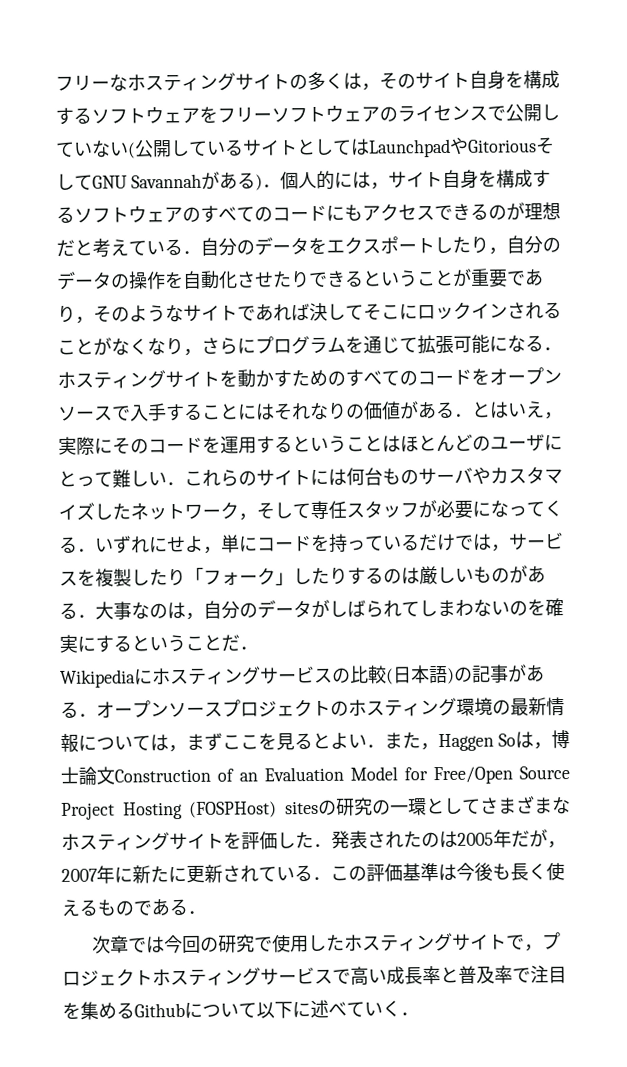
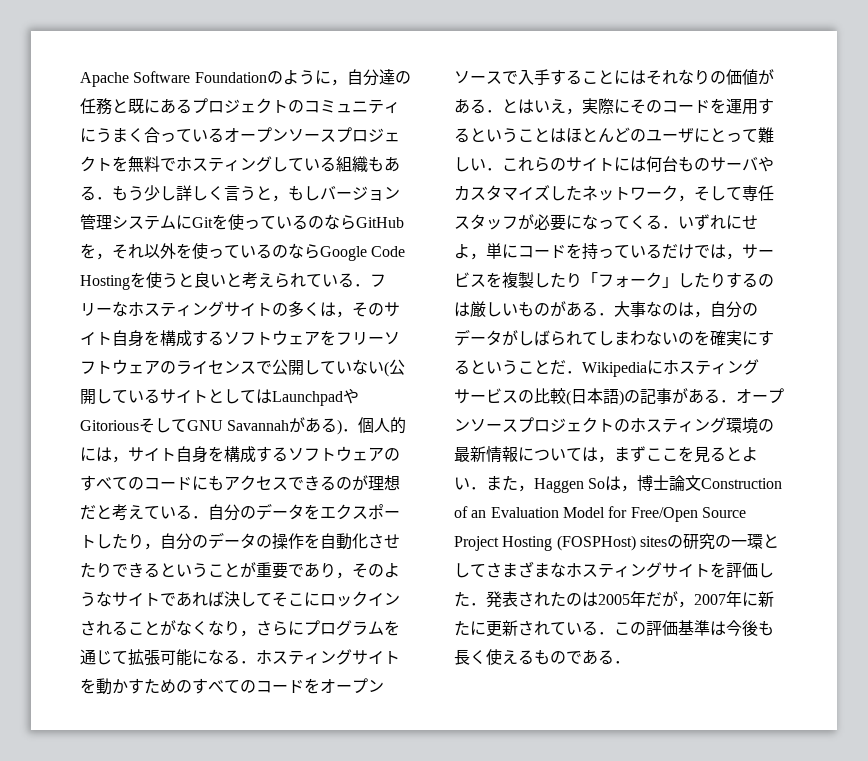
(55, 83) none -> [80,69,411,87] [80,98,400,115] [80,127,400,143] [80,156,400,173] [80,185,400,202] [80,214,404,230] [80,243,406,261] [80,272,370,290] Apache Software Foundationのように，自分達の任務と既にあるプロジェクトのコミュニティにうまく合っているオープンソースプロジェクトを無料でホスティングしている組織もある．もう少し詳しく言うと，もしバージョン管理システムにGitを使っているのならGitHubを，それ以外を使っているのならGoogle Code Hostingを使うと良いと考えられている．
(258, 648) // -> (582, 372) none
[91,932,561,954] [62,965,567,987] [62,999,419,1020] // 次章では今回の研究で使用したホスティングサイトで，プロジェクトホスティングサービスで高い成長率と普及率で注目を集めるGithubについて以下に述べていく． -> (630, 662) none

